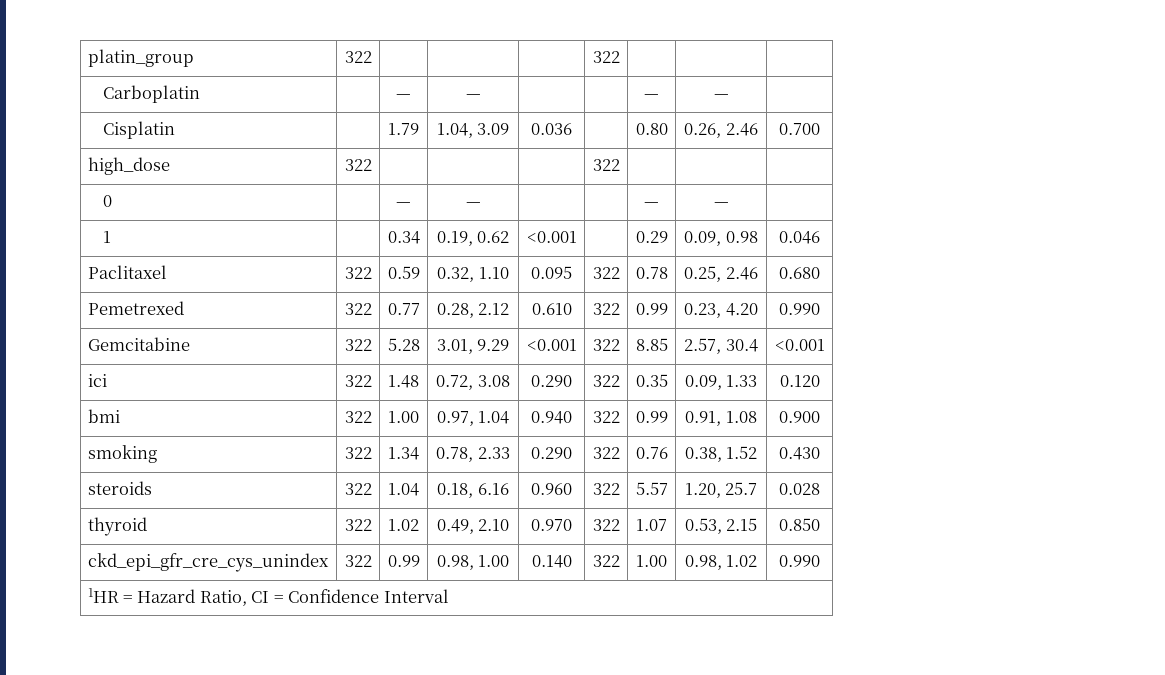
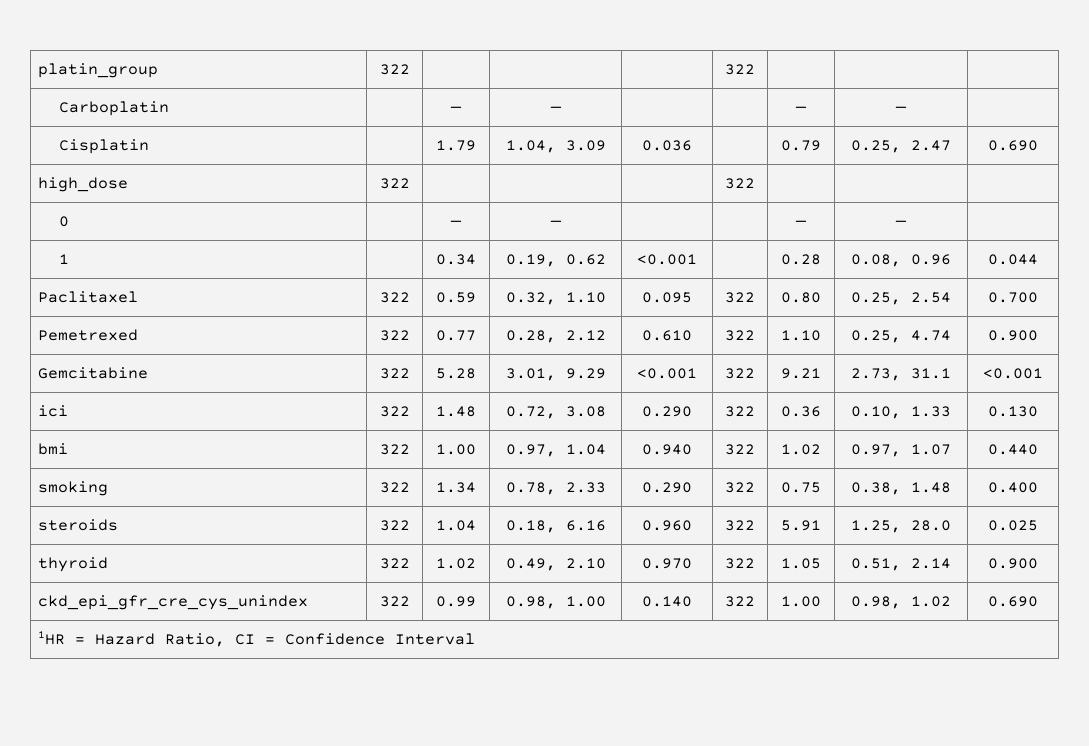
[635,123,668,135] [684,123,758,138] [779,123,820,135] 0.80 | 0.26, 2.46 | 0.700 -> [781,140,821,151] [851,140,951,153] [988,140,1038,151] 0.79 | 0.25, 2.47 | 0.690
[635,231,668,243] [684,231,758,246] [779,231,820,244] 0.29 | 0.09, 0.98 | 0.046 -> [781,254,821,265] [851,254,951,267] [988,254,1038,265] 0.28 | 0.08, 0.96 | 0.044
[635,267,668,279] [684,266,758,282] [779,267,820,279] 0.78 | 0.25, 2.46 | 0.680 -> [781,292,821,303] [851,292,951,305] [988,292,1038,303] 0.80 | 0.25, 2.54 | 0.700
[635,303,668,315] [684,303,758,318] [779,303,820,315] 0.99 | 0.23, 4.20 | 0.990 -> [781,330,821,341] [851,330,951,343] [988,330,1038,341] 1.10 | 0.25, 4.74 | 0.900
[635,338,668,351] [684,338,758,354] 8.85 | 2.57, 30.4 -> [781,368,821,379] [851,368,951,381] 9.21 | 2.73, 31.1
[635,374,668,387] [684,375,722,390] 0.35 | 0.09, -> [781,406,821,417] [851,406,901,419] 0.36 | 0.10,
[779,375,820,387] 0.120 -> [988,406,1038,417] 0.130
[635,411,668,423] [685,411,757,426] [779,411,820,423] 0.99 | 0.91, 1.08 | 0.900 -> [781,444,821,455] [851,444,951,457] [988,444,1038,455] 1.02 | 0.97, 1.07 | 0.440
[635,447,668,459] 0.76 -> [781,482,821,493] 0.75
[726,446,758,459] [779,447,820,460] 1.52 | 0.430 -> [911,482,951,493] [988,482,1038,493] 1.48 | 0.400
[635,482,668,495] [684,482,758,498] [779,483,820,495] 5.57 | 1.20, 25.7 | 0.028 -> [781,520,821,531] [851,520,951,533] [988,520,1038,531] 5.91 | 1.25, 28.0 | 0.025
[636,519,667,531] [684,518,758,534] [779,518,820,531] 1.07 | 0.53, 2.15 | 0.850 -> [781,558,821,569] [851,558,951,571] [988,558,1038,569] 1.05 | 0.51, 2.14 | 0.900
[779,555,820,567] 0.990 -> [988,596,1038,607] 0.690

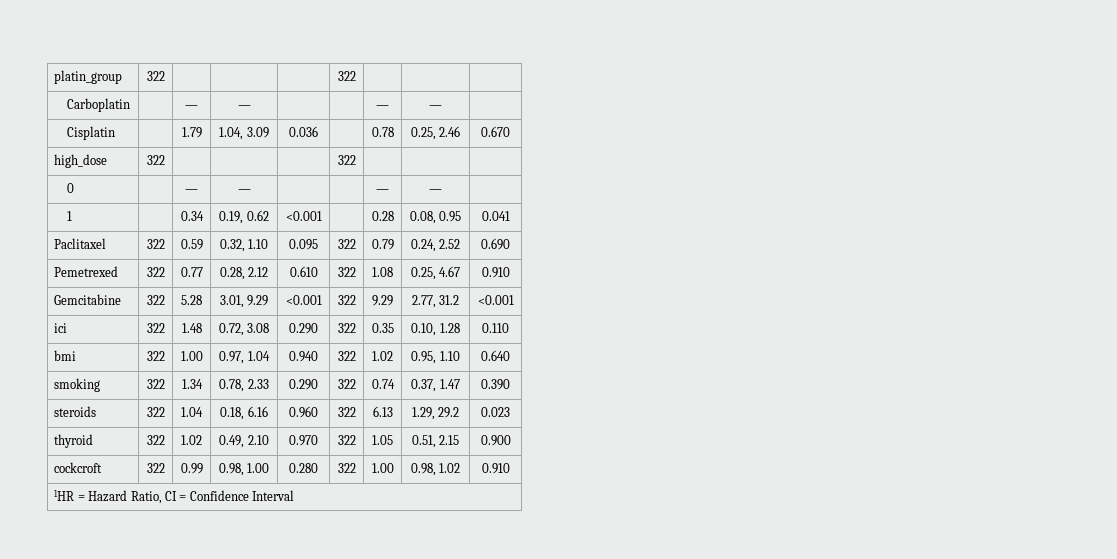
[781,140,821,151] [851,140,951,153] [988,140,1038,151] 0.79 | 0.25, 2.47 | 0.690 -> [371,127,394,137] [410,126,461,140] [480,126,510,137] 0.78 | 0.25, 2.46 | 0.670
[911,254,951,265] [988,254,1038,265] 0.96 | 0.044 -> [439,211,462,222] [481,211,510,221] 0.95 | 0.041
[781,292,821,303] [851,292,951,305] [988,292,1038,303] 0.80 | 0.25, 2.54 | 0.700 -> [371,239,394,250] [410,239,461,252] [480,238,510,250] 0.79 | 0.24, 2.52 | 0.690
[781,330,821,341] [851,330,951,343] [988,330,1038,341] 1.10 | 0.25, 4.74 | 0.900 -> [372,267,393,277] [410,266,461,280] [481,267,510,278] 1.08 | 0.25, 4.67 | 0.910
[781,368,821,379] [851,368,951,381] 9.21 | 2.73, 31.1 -> [372,295,393,306] [411,295,460,308] 9.29 | 2.77, 31.2
[781,406,821,417] 0.36 -> [371,323,394,333] 0.35
[911,406,951,417] [988,406,1038,417] 1.33 | 0.130 -> [439,323,460,333] [481,323,509,333] 1.28 | 0.110
[851,444,951,457] [988,444,1038,455] 0.97, 1.07 | 0.440 -> [411,351,460,364] [480,350,510,361] 0.95, 1.10 | 0.640
[781,482,821,493] [851,482,951,495] [988,482,1038,493] 0.75 | 0.38, 1.48 | 0.400 -> [371,379,395,389] [411,379,460,392] [480,379,510,390] 0.74 | 0.37, 1.47 | 0.390
[781,520,821,531] [851,520,951,533] [988,520,1038,531] 5.91 | 1.25, 28.0 | 0.025 -> [372,406,393,417] [411,407,460,420] [480,407,510,417] 6.13 | 1.29, 29.2 | 0.023
[911,558,951,569] [988,558,1038,569] [38,595,309,610] 2.14 | 0.900 // ckd_epi_gfr_cre_cys_unindex -> [439,435,460,445] [480,435,511,446] [54,462,103,473] 2.15 | 0.900 // cockcroft
[642,596,692,607] 0.140 -> [289,463,318,473] 0.280
[988,596,1038,607] 0.690 -> [481,463,510,474] 0.910

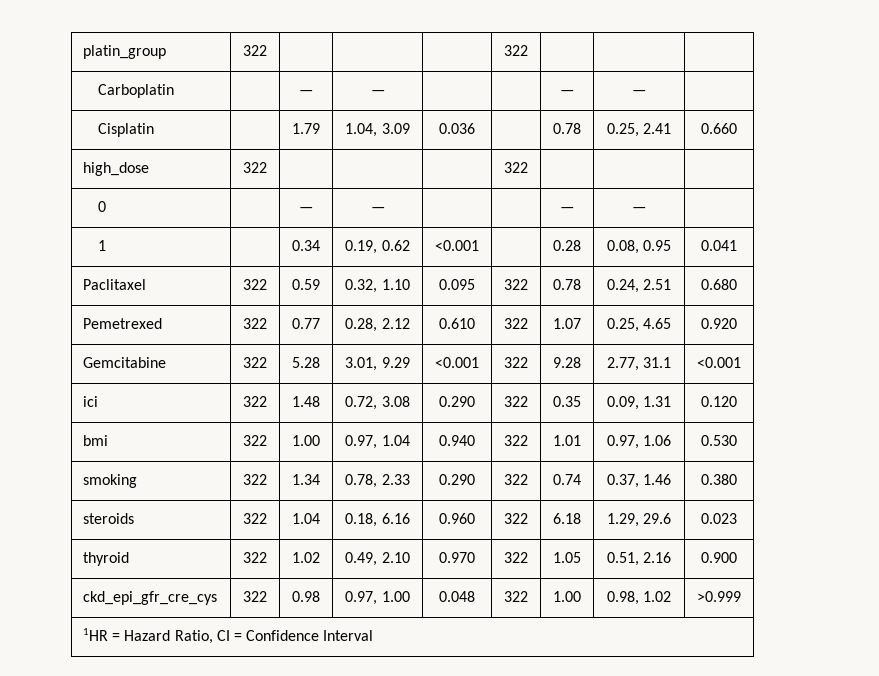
[439,126,461,137] [480,126,510,137] 2.46 | 0.670 -> [643,123,672,134] [701,123,737,134] 2.41 | 0.660
[371,239,394,250] 0.79 -> [553,279,581,290] 0.78
[439,239,461,249] [480,238,510,250] 2.52 | 0.690 -> [643,279,672,290] [701,279,737,290] 2.51 | 0.680
[372,267,393,277] [410,266,461,280] [481,267,510,278] 1.08 | 0.25, 4.67 | 0.910 -> [553,318,581,329] [606,318,672,332] [701,318,737,329] 1.07 | 0.25, 4.65 | 0.920
[372,295,393,306] 9.29 -> [553,357,581,368] 9.28
[439,295,460,305] 31.2 -> [643,357,672,368] 31.1
[411,323,460,336] [481,323,509,333] 0.10, 1.28 | 0.110 -> [606,396,672,410] [701,396,737,407] 0.09, 1.31 | 0.120
[372,351,393,361] [411,351,460,364] [480,350,510,361] 1.02 | 0.95, 1.10 | 0.640 -> [553,435,581,446] [606,435,672,449] [701,435,737,446] 1.01 | 0.97, 1.06 | 0.530
[439,379,460,389] [480,379,510,390] 1.47 | 0.390 -> [643,474,672,485] [701,474,737,485] 1.46 | 0.380
[372,406,393,417] 6.13 -> [553,513,581,524] 6.18
[438,407,460,418] 29.2 -> [643,513,672,524] 29.6
[439,435,460,445] 2.15 -> [643,552,672,563] 2.16
[54,462,103,473] [146,463,165,473] [180,463,203,474] [218,463,270,476] [289,463,318,473] cockcroft | 322 | 0.99 | 0.98, 1.00 | 0.280 -> [83,591,218,605] [243,591,267,602] [292,591,320,602] [345,591,410,605] [439,591,475,602] ckd_epi_gfr_cre_cys | 322 | 0.98 | 0.97, 1.00 | 0.048
[481,463,510,474] 0.910 -> [697,591,741,602] >0.999

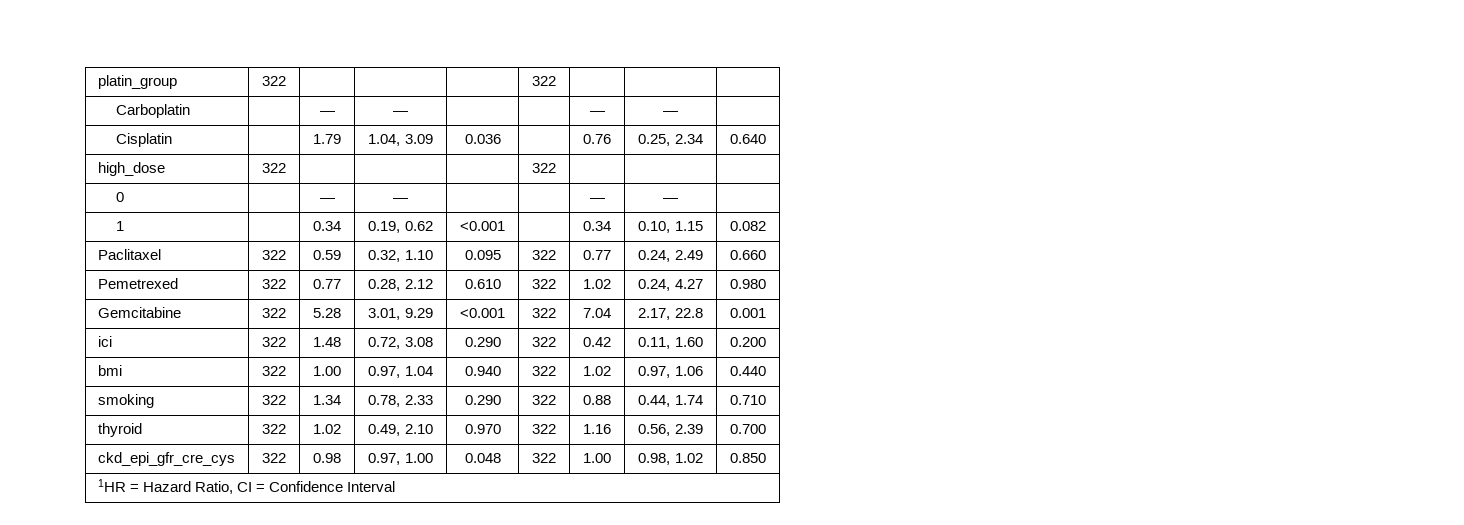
[553,123,581,134] [606,123,672,137] [701,123,737,134] 0.78 | 0.25, 2.41 | 0.660 -> [583,134,611,144] [638,134,703,146] [730,134,766,144] 0.76 | 0.25, 2.34 | 0.640
[553,240,581,251] [606,240,672,254] [701,240,737,251] 0.28 | 0.08, 0.95 | 0.041 -> [583,221,611,231] [638,221,703,233] [730,221,766,231] 0.34 | 0.10, 1.15 | 0.082
[553,279,581,290] [606,279,672,293] [701,279,737,290] 0.78 | 0.24, 2.51 | 0.680 -> [583,250,611,260] [638,250,703,262] [730,250,766,260] 0.77 | 0.24, 2.49 | 0.660
[553,318,581,329] [606,318,672,332] [701,318,737,329] 1.07 | 0.25, 4.65 | 0.920 -> [583,279,611,289] [638,279,703,291] [730,279,766,289] 1.02 | 0.24, 4.27 | 0.980
[553,357,581,368] [606,357,672,371] [697,357,741,368] 9.28 | 2.77, 31.1 | <0.001 -> [583,308,611,318] [638,308,703,320] [730,308,766,318] 7.04 | 2.17, 22.8 | 0.001
[553,396,581,407] [606,396,672,410] [701,396,737,407] 0.35 | 0.09, 1.31 | 0.120 -> [583,337,611,347] [638,337,703,349] [730,337,766,347] 0.42 | 0.11, 1.60 | 0.200
[553,435,581,446] 1.01 -> [583,366,611,376] 1.02
[701,435,737,446] 0.530 -> [730,366,766,376] 0.440
[553,474,581,485] [606,474,672,488] [701,474,737,485] [83,513,135,524] [243,513,267,524] [292,513,320,524] [345,513,410,527] [439,513,475,524] [504,513,528,524] [553,513,581,524] [606,513,672,527] [701,513,737,524] 0.74 | 0.37, 1.46 | 0.380 // steroids | 322 | 1.04 | 0.18, 6.16 | 0.960 | 322 | 6.18 | 1.29, 29.6 | 0.023 -> [583,395,611,405] [638,395,703,407] [730,395,766,405] 0.88 | 0.44, 1.74 | 0.710
[553,552,581,563] [606,552,672,566] [701,552,737,563] 1.05 | 0.51, 2.16 | 0.900 -> [583,424,611,434] [638,424,703,436] [730,424,766,434] 1.16 | 0.56, 2.39 | 0.700
[697,591,741,602] >0.999 -> [730,453,766,463] 0.850

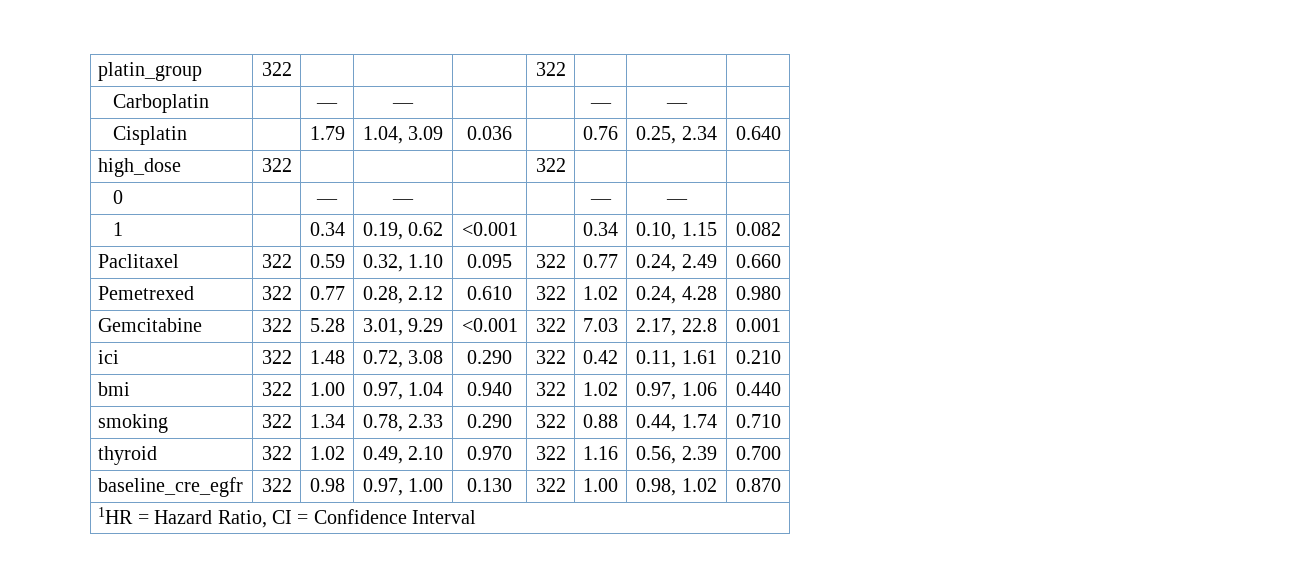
[674,279,703,289] 4.27 -> [681,286,717,300] 4.28
[583,308,611,318] 7.04 -> [583,318,618,332] 7.03
[674,337,703,347] [730,337,766,347] 1.60 | 0.200 -> [681,350,717,364] [735,350,781,364] 1.61 | 0.210
[97,452,235,466] ckd_epi_gfr_cre_cys -> [98,477,244,497] baseline_cre_egfr
[464,453,501,463] 0.048 -> [467,478,512,492] 0.130
[730,453,766,463] 0.850 -> [735,478,781,492] 0.870

